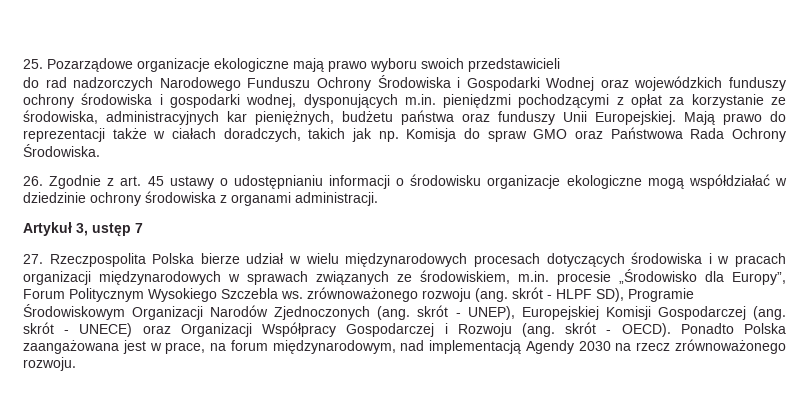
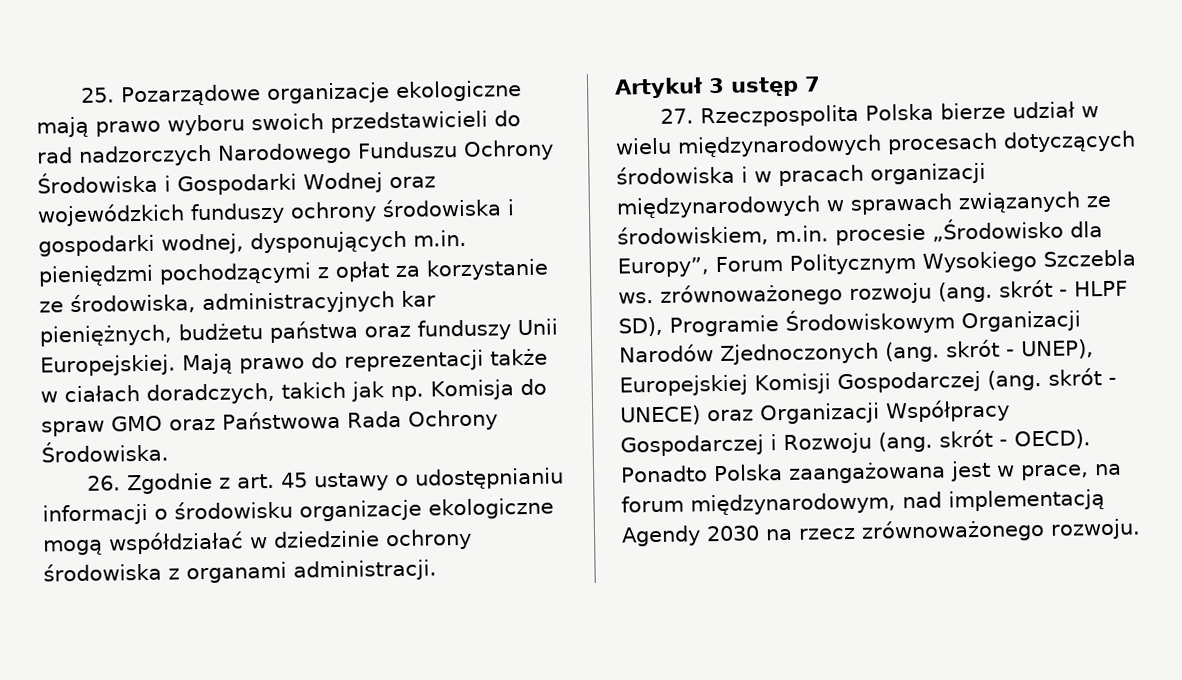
(560, 65) // -> (488, 122) none
[76,223,88,236] 3, -> [708,77,725,94] 3

